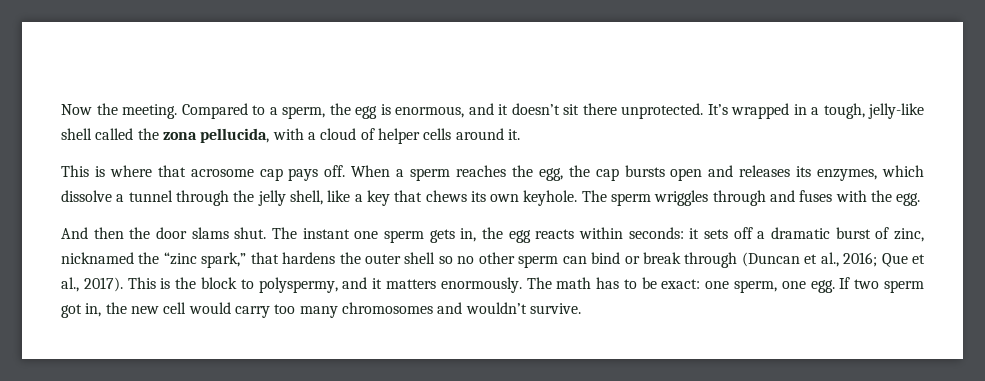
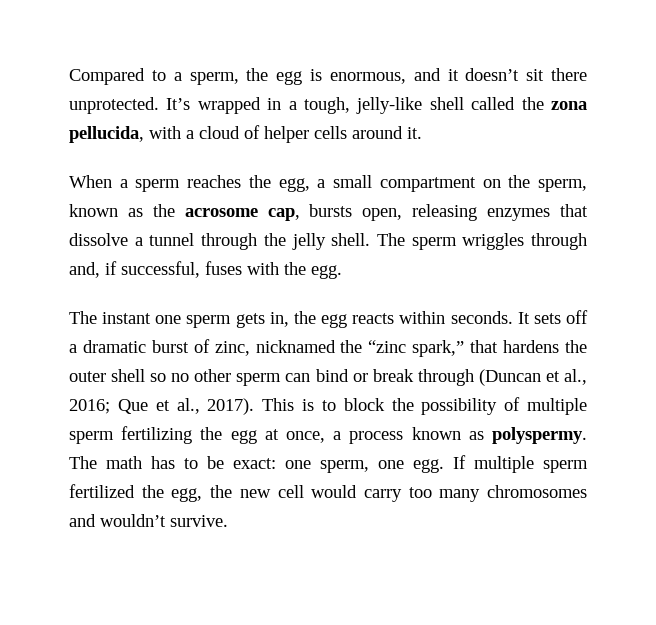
[61,103,177,119] Now the meeting. -> (69, 76) none
[61,165,346,181] This is where that acrosome cap pays off. -> (422, 133) none
[568,165,924,181] the cap bursts open and releases its enzymes, which -> [317,175,588,192] [69,204,589,221] a small compartment on the sperm, known as the acrosome cap, bursts open, releasing enzymes that
[289,190,578,206] shell, like a key that chews its own keyhole. -> [331,233,371,246] shell.
[770,190,796,202] and -> [69,261,200,278] and, if successful,
[61,227,267,239] And then the door slams shut. -> (342, 272) none
[628,227,700,239] seconds: it -> [450,311,530,324] seconds. It
[175,277,522,293] the block to polyspermy, and it matters enormously. -> [321,397,587,415] [69,426,587,444] to block the possibility of multiple sperm fertilizing the egg at once, a process known as polyspermy.
[854,279,924,293] [61,303,102,318] two sperm got in, -> [474,456,588,473] [69,484,203,502] multiple sperm fertilized the egg,

